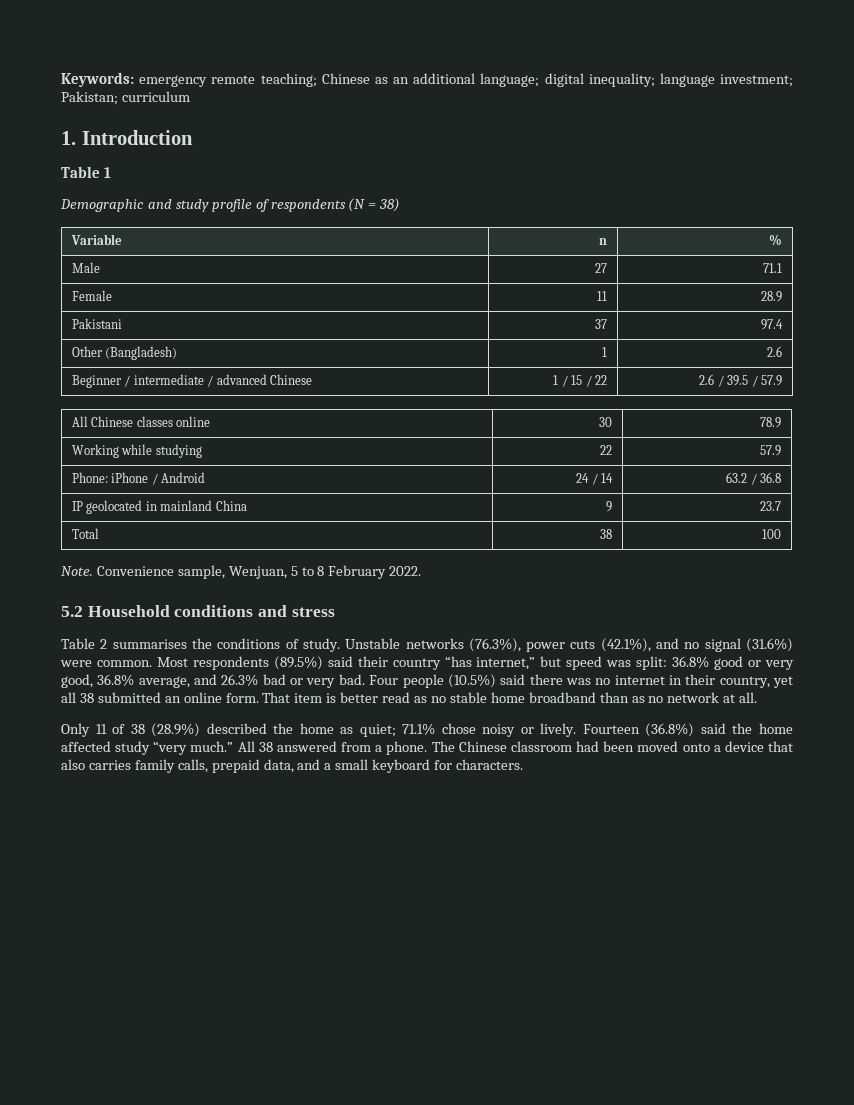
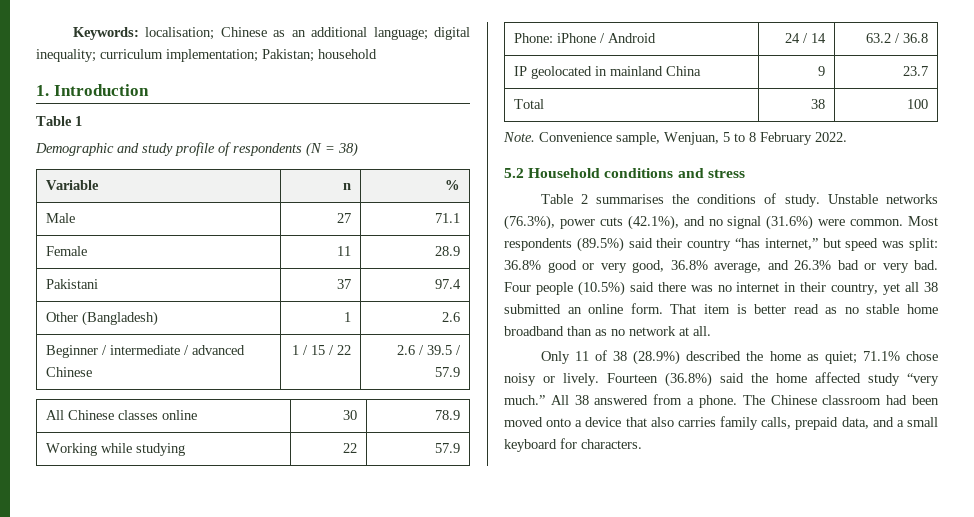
[139,73,317,87] emergency remote teaching; -> [145,27,215,40] localisation;
[659,73,793,87] [61,91,190,105] language investment; Pakistan; curriculum -> [100,49,377,62] curriculum implementation; Pakistan; household

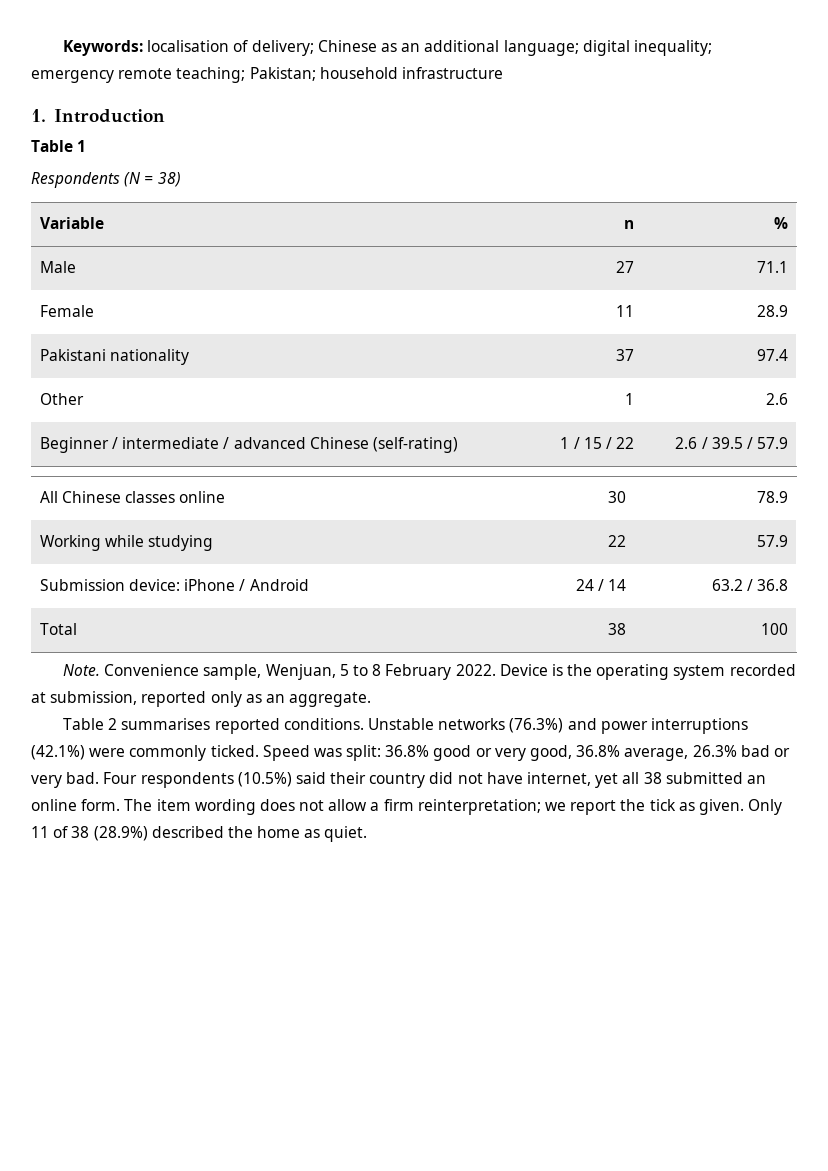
[145,27,215,40] localisation; -> [147,40,314,56] localisation of delivery;
[100,49,258,62] curriculum implementation; -> [31,67,246,83] emergency remote teaching;
(377, 54) none -> [401,67,503,79] infrastructure
[35,142,302,156] Demographic and study profile of respondents -> [31,172,120,188] Respondents
(99, 284) none -> [110,349,190,365] nationality
[82,311,159,326] (Bangladesh) -> (84, 399) none
(93, 372) none -> [373,437,459,453] (self-rating)
[514,33,554,43] Phone: -> [39,579,181,591] Submission device:
[514,66,702,79] [817,66,825,76] [902,66,928,76] // IP geolocated in mainland China | 9 | 23.7 -> (789, 585) none
[504,168,745,178] [540,193,939,207] [504,215,938,230] [504,237,879,252] // 5.2 Household conditions and stress // Table 2 summarises the conditions of study. Unstable networks (76.3%), power cuts (42.1%), and no signal (31.6%) were common. Most respondents (89.5%) said their country “has internet,” but speed -> [499,664,796,680] [31,691,372,707] [63,718,748,734] [31,745,310,761] Device is the operating system recorded at submission, reported only as an aggregate. // Table 2 summarises reported conditions. Unstable networks (76.3%) and power interruptions (42.1%) were commonly ticked. Speed
[767,260,789,270] and -> (689, 754) none
[535,282,573,295] people -> [140,772,234,788] respondents
[657,282,879,295] there was no internet in their country, -> [330,772,592,788] their country did not have internet,
[670,304,938,314] [504,326,711,336] That item is better read as no stable home broadband than as no network at all. // -> [124,799,744,815] The item wording does not allow a firm reinterpretation; we report the tick as given.
[824,351,939,364] [504,372,939,387] [504,394,939,408] [504,416,938,430] [504,438,642,452] quiet; 71.1% chose noisy or lively. Fourteen (36.8%) said the home affected study “very much.” All 38 answered from a phone. The Chinese classroom had been moved onto a device that also carries family calls, prepaid data, and a small keyboard for characters. -> [324,826,368,842] quiet.

